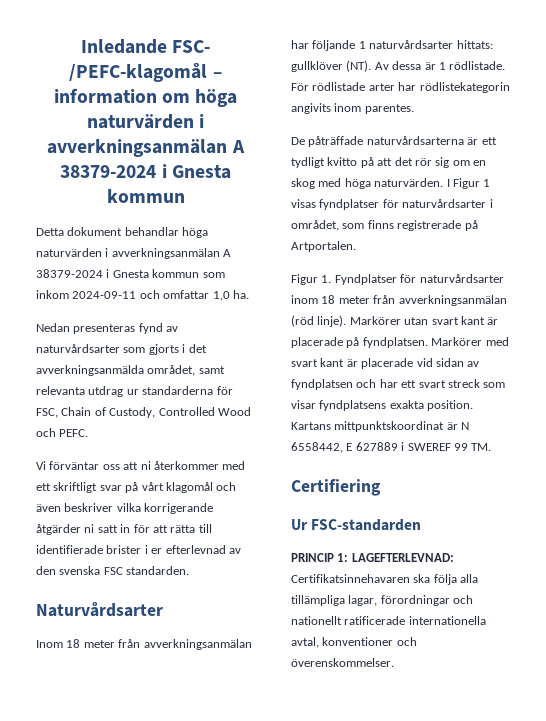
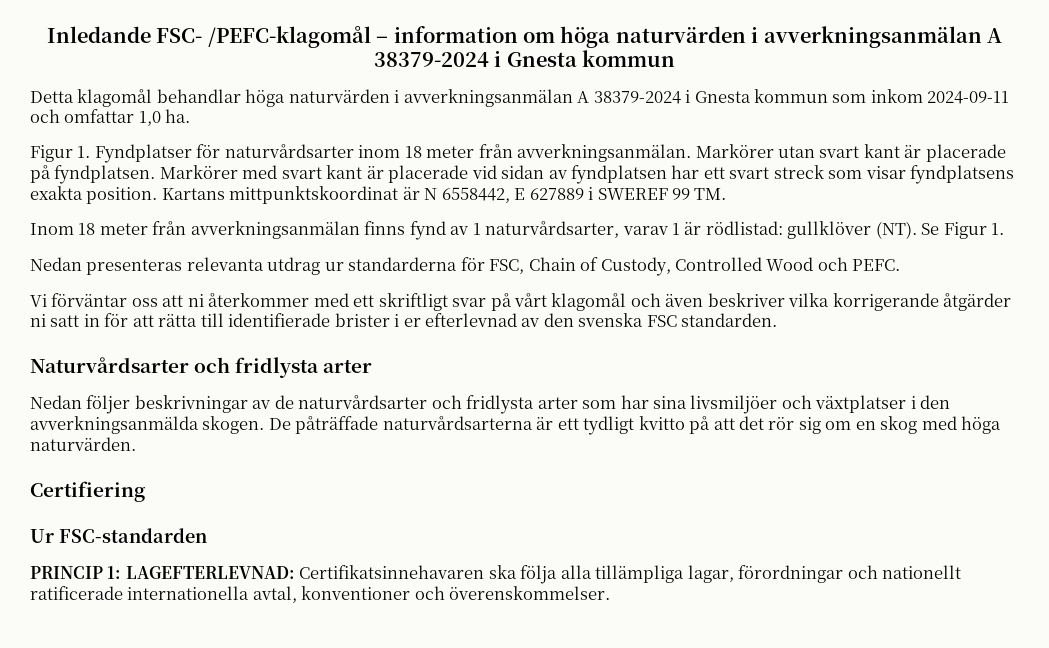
[67,227,123,236] dokument -> [77,89,153,107] klagomål
[36,323,179,334] [36,344,207,355] [36,365,225,376] Nedan presenteras fynd av naturvårdsarter som gjorts i det avverkningsanmälda området, samt -> [30,144,1006,163] [30,165,1015,184] [30,186,727,204] [30,221,1005,240] [30,257,183,275] Figur 1. Fyndplatser för naturvårdsarter inom 18 meter från avverkningsanmälan. Markörer utan svart kant är placerade på fyndplatsen. Markörer med svart kant är placerade vid sidan av fyndplatsen har ett svart streck som visar fyndplatsens exakta position. Kartans mittpunktskoordinat är N 6558442, E 627889 i SWEREF 99 TM. // Inom 18 meter från avverkningsanmälan finns fynd av 1 naturvårdsarter, varav 1 är rödlistad: gullklöver (NT). Se Figur 1. // Nedan presenteras
[36,639,252,650] [291,40,493,51] [291,60,506,72] [291,82,510,93] [291,103,414,114] // Inom 18 meter från avverkningsanmälan har följande 1 naturvårdsarter hittats: gullklöver (NT). Av dessa är 1 rödlistade. För rödlistade arter har rödlistekategorin angivits inom parentes. // -> [194,357,373,378] [30,395,951,414] [30,416,265,434] och fridlysta arter // Nedan följer beskrivningar av de naturvårdsarter och fridlysta arter som har sina livsmiljöer och växtplatser i den avverkningsanmälda skogen.
[446,178,491,189] [291,199,493,210] [291,220,478,231] [291,241,356,252] [291,274,504,285] [291,295,507,306] [291,315,499,327] [291,337,509,348] [291,358,480,369] [291,379,506,390] [291,400,474,411] [291,421,470,432] [291,442,492,453] I Figur 1 visas fyndplatser för naturvårdsarter i området, som finns registrerade på Artportalen. // Figur 1. Fyndplatser för naturvårdsarter inom 18 meter från avverkningsanmälan (röd linje). Markörer utan svart kant är placerade på fyndplatsen. Markörer med svart kant är placerade vid sidan av fyndplatsen och har ett svart streck som visar fyndplatsens exakta position. Kartans mittpunktskoordinat är N 6558442, E 627889 i SWEREF 99 TM. -> (136, 444) none

